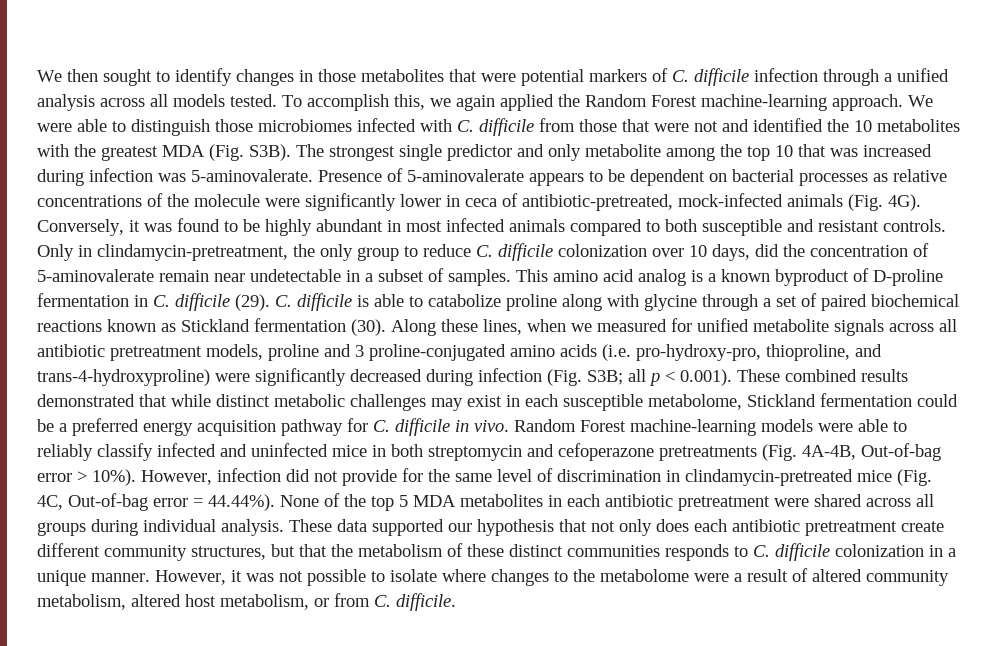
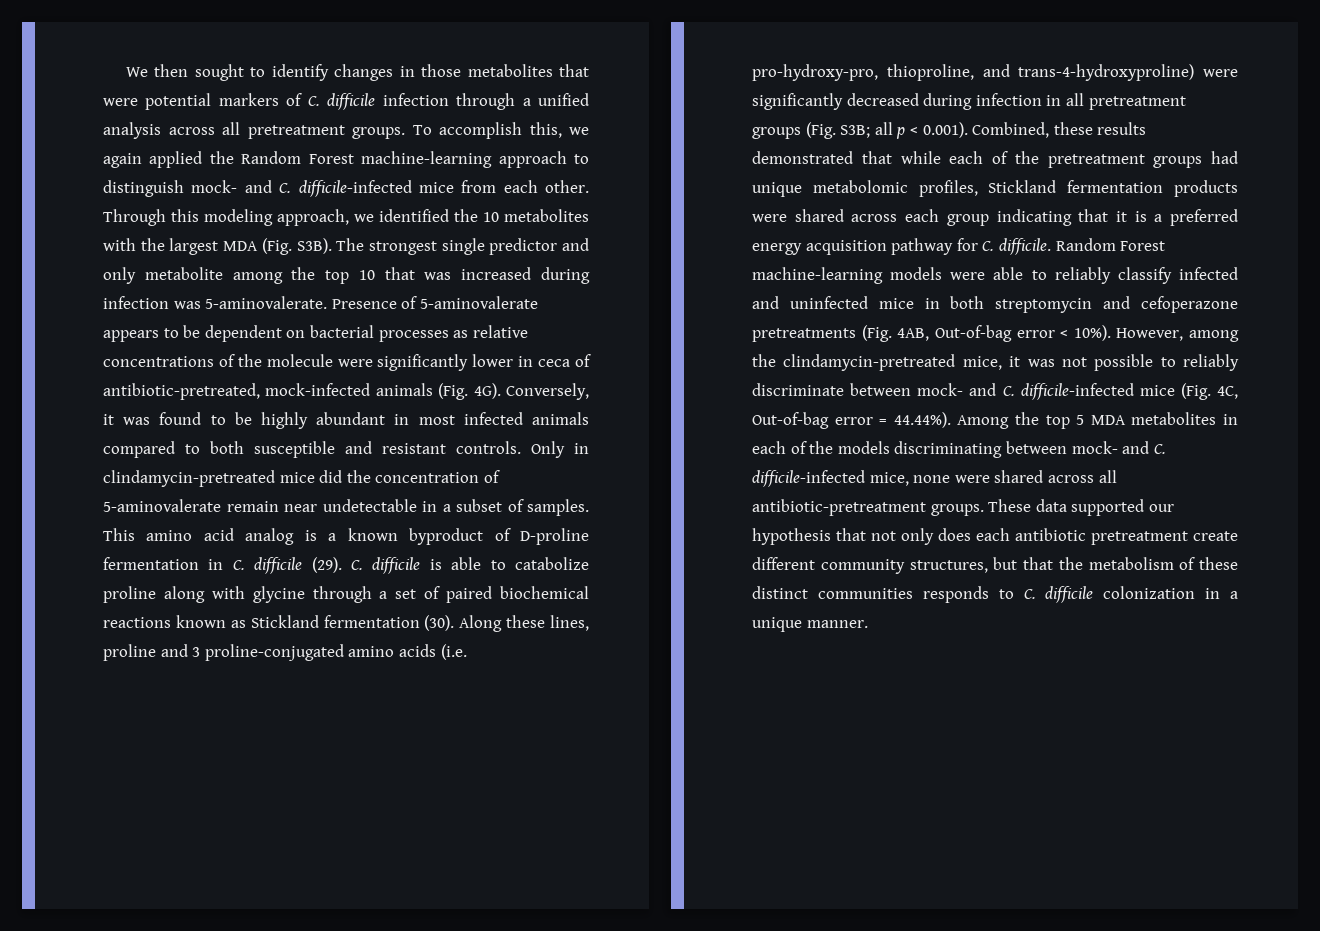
[173,94,277,107] models tested. -> [247,125,405,139] pretreatment groups.
[832,94,933,111] [37,118,749,136] approach. We were able to distinguish those microbiomes infected with C. difficile from those that were not and -> [498,151,589,168] [103,180,589,197] [103,209,374,226] approach to distinguish mock- and C. difficile-infected mice from each other. Through this modeling approach, we
[101,146,158,161] greatest -> [169,238,219,255] largest
[97,243,750,261] clindamycin-pretreatment, the only group to reduce C. difficile colonization over 10 days, -> [103,470,315,487] clindamycin-pretreated mice
[527,318,957,336] [37,344,263,361] when we measured for unified metabolite signals across all antibiotic pretreatment models, -> (589, 623) none
(542, 375) none -> [1046,93,1186,110] [752,127,801,139] in all pretreatment groups
[737,369,857,382] These combined -> [972,122,1093,138] Combined, these
[216,393,958,411] [37,419,54,432] distinct metabolic challenges may exist in each susceptible metabolome, Stickland fermentation could be -> [949,151,1238,168] [752,180,1238,197] [752,209,1147,226] each of the pretreatment groups had unique metabolomic profiles, Stickland fermentation products were shared across each group indicating that it is
[395,418,509,436] difficile in vivo. -> [998,238,1051,255] difficile.
[802,443,941,461] [37,471,87,482] 4A-4B, Out-of-bag error > -> [897,325,1069,342] 4AB, Out-of-bag error <
[217,468,853,486] infection did not provide for the same level of discrimination in clindamycin-pretreated -> [1189,330,1239,342] [752,354,1239,371] [752,383,1134,400] among the clindamycin-pretreated mice, it was not possible to reliably discriminate between mock- and C. difficile-infected
[280,493,340,507] None of -> [957,415,1010,429] Among
[605,494,934,511] [37,519,284,536] antibiotic pretreatment were shared across all groups during individual analysis. -> [790,441,1166,458] [752,470,1117,487] [752,499,984,516] of the models discriminating between mock- and C. difficile-infected mice, none were shared across all antibiotic-pretreatment groups.
[155,568,949,586] [37,593,456,611] However, it was not possible to isolate where changes to the metabolome were a result of altered community metabolism, altered host metabolism, or from C. difficile. -> (868, 624) none

